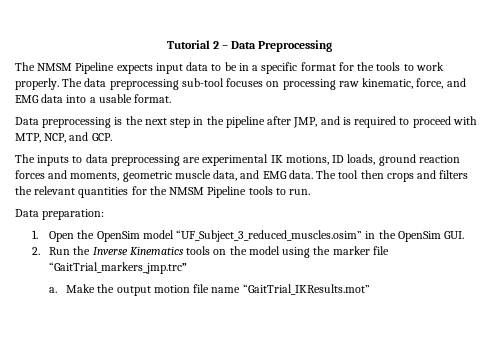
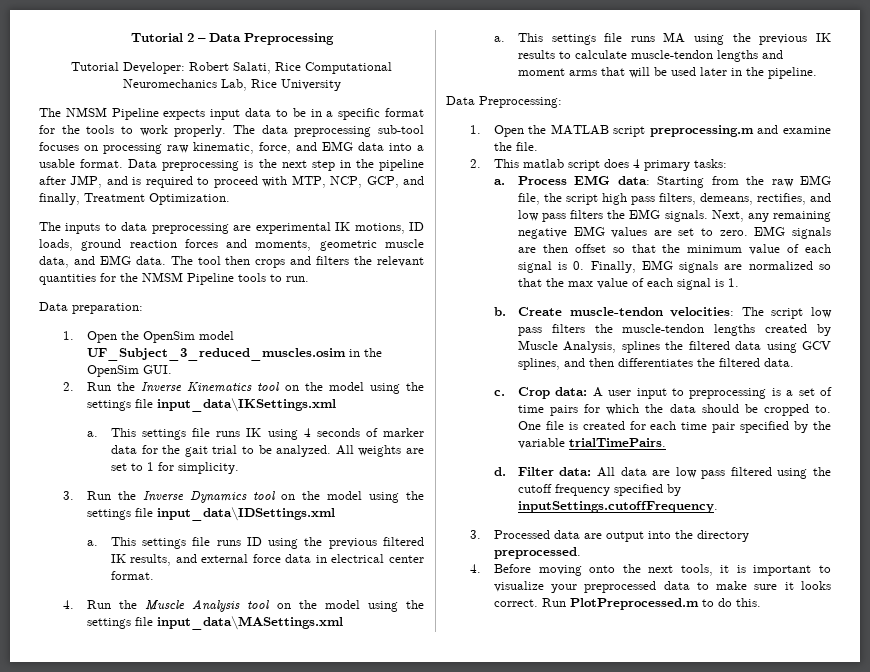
(333, 46) none -> [71,62,392,74] [122,79,341,91] // Tutorial Developer: Robert Salati, Rice Computational Neuromechanics Lab, Rice University
(172, 98) // -> (124, 163) none
[69,132,112,141] and GCP. -> [366,176,424,188] [39,193,230,205] GCP, and finally, Treatment Optimization.
[176,230,363,242] “UF_Subject_3_reduced_muscles.osim” -> [86,348,346,361] UF_Subject_3_reduced_muscles.osim
[186,246,389,258] [49,262,188,274] [49,284,370,296] tools on the model using the marker file “GaitTrial_markers_jmp.trc” // a. Make the output motion file name “GaitTrial_IKResults.mot” -> [257,382,424,394] [86,398,336,412] [86,428,424,440] [110,445,425,457] [110,462,239,474] [62,491,425,503] [86,507,335,521] [86,537,425,549] [110,554,425,566] [110,571,154,580] [62,599,424,612] [86,616,343,630] [493,32,831,45] [517,50,783,62] [517,67,817,79] [446,96,562,108] [469,124,831,137] [493,142,538,151] [469,159,727,171] [493,175,831,188] [517,193,831,205] [517,209,831,222] [517,226,831,239] [517,244,831,255] [517,260,831,273] [517,278,739,290] [493,307,832,319] [517,324,831,336] [517,340,831,353] [517,358,794,370] [493,387,832,399] [517,404,831,416] [517,421,831,433] [517,438,666,449] [493,467,831,479] [517,484,681,496] [517,501,718,513] [469,530,749,542] [493,547,581,559] [469,564,832,576] [493,581,831,593] [493,598,761,610] tool on the model using the settings file input_data\IKSettings.xml // a. This settings file runs IK using 4 seconds of marker data for the gait trial to be analyzed. All weights are set to 1 for simplicity. // 3. Run the Inverse Dynamics tool on the model using the settings file input_data\IDSettings.xml // a. This settings file runs ID using the previous filtered IK results, and external force data in electrical center format. // 4. Run the Muscle Analysis tool on the model using the settings file input_data\MASettings.xml // a. This settings file runs MA using the previous IK results to calculate muscle-tendon lengths and moment arms that will be used later in the pipeline. // Data Preprocessing: // 1. Open the MATLAB script preprocessing.m and examine the file. // 2. This matlab script does 4 primary tasks: // a. Process EMG data: Starting from the raw EMG file, the script high pass filters, demeans, rectifies, and low pass filters the EMG signals. Next, any remaining negative EMG values are set to zero. EMG signals are then offset so that the minimum value of each signal is 0. Finally, EMG signals are normalized so that the max value of each signal is 1. // b. Create muscle-tendon velocities: The script low pass filters the muscle-tendon lengths created by Muscle Analysis, splines the filtered data using GCV splines, and then differentiates the filtered data. // c. Crop data: A user input to preprocessing is a set of time pairs for which the data should be cropped to. One file is created for each time pair specified by the variable trialTimePairs. // d. Filter data: All data are low pass filtered using the cutoff frequency specified by inputSettings.cutoffFrequency. // 3. Processed data are output into the directory preprocessed. // 4. Before moving onto the next tools, it is important to visualize your preprocessed data to make sure it looks correct. Run PlotPreprocessed.m to do this.

